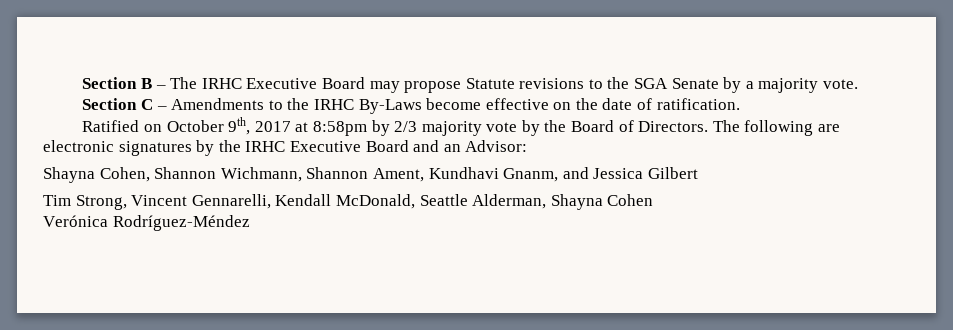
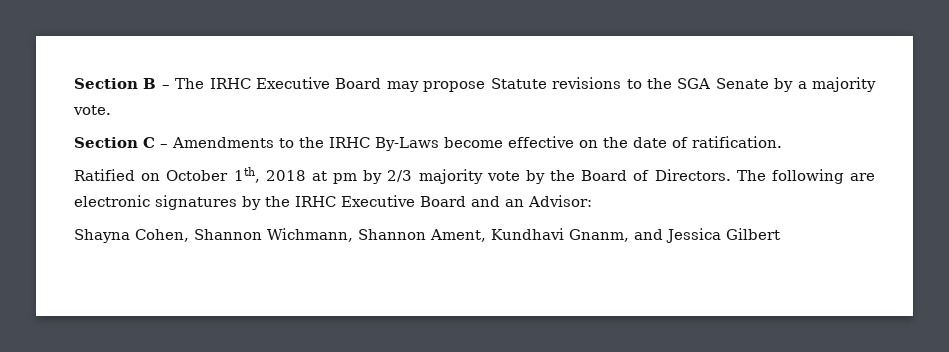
[228,117,367,136] 9th, 2017 at 8:58pm -> [233,167,357,184] 1th, 2018 at pm
[43,194,654,210] [43,215,250,231] // Tim Strong, Vincent Gennarelli, Kendall McDonald, Seattle Alderman, Shayna Cohen // Verónica Rodríguez-Méndez -> (780, 234) none

